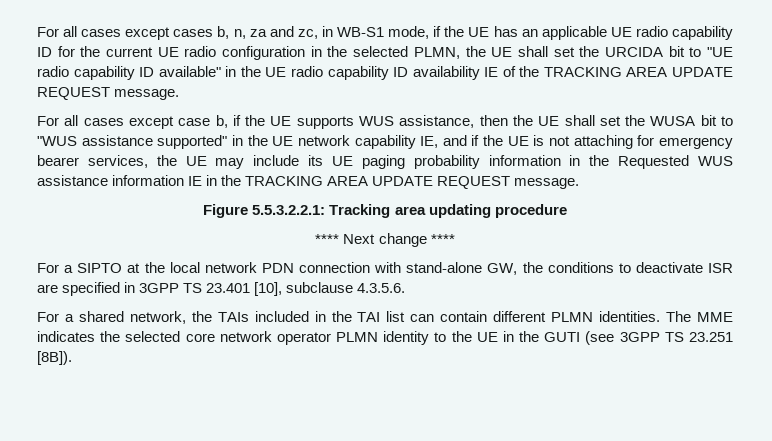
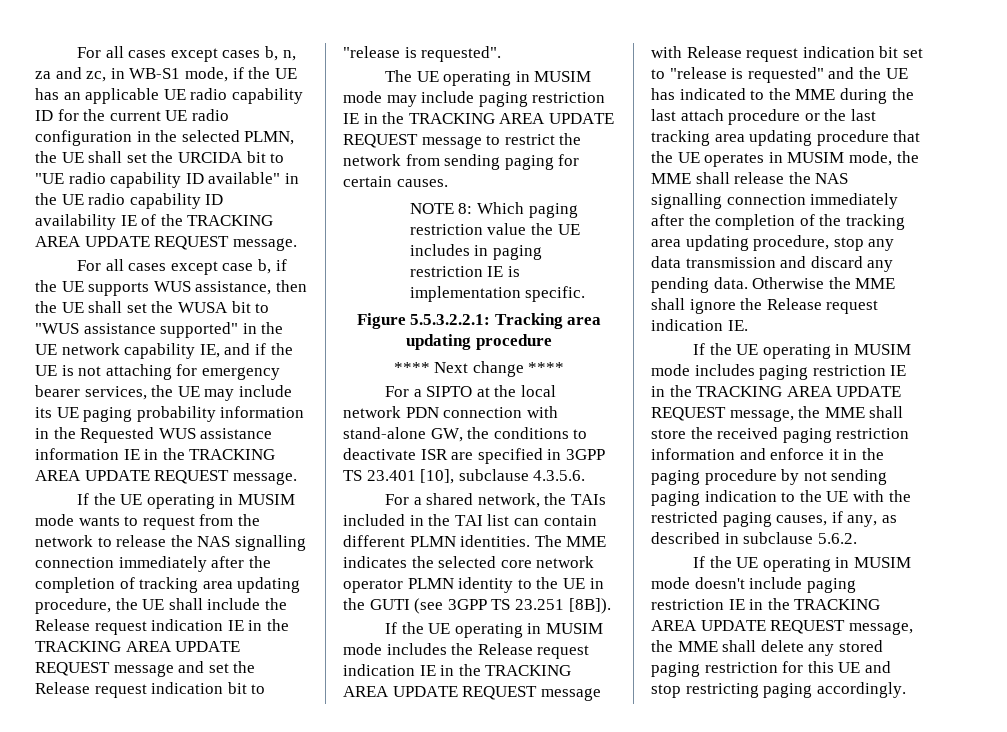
(580, 183) none -> [77,493,296,509] [35,514,260,530] [35,535,306,551] [35,556,271,572] [35,577,301,593] [35,598,287,614] [35,619,289,635] [35,641,241,652] [35,661,256,677] [35,682,266,698] [343,46,502,62] [385,70,592,86] [343,91,606,107] [343,112,614,124] [343,133,582,149] [343,154,580,170] [343,176,448,187] [409,202,578,218] [409,223,580,235] [409,244,542,260] [409,266,520,277] [409,286,586,302] // If the UE operating in MUSIM mode wants to request from the network to release the NAS signalling connection immediately after the completion of tracking area updating procedure, the UE shall include the Release request indication IE in the TRACKING AREA UPDATE REQUEST message and set the Release request indication bit to "release is requested". // The UE operating in MUSIM mode may include paging restriction IE in the TRACKING AREA UPDATE REQUEST message to restrict the network from sending paging for certain causes. // NOTE 8: Which paging restriction value the UE includes in paging restriction IE is implementation specific.
(72, 358) none -> [385,622,604,638] [343,643,590,659] [343,664,572,676] [343,686,601,701] [651,46,923,62] [651,67,908,83] [651,88,914,104] [651,109,876,125] [651,130,921,146] [651,151,919,167] [651,172,849,184] [651,193,899,209] [651,214,905,230] [651,235,895,251] [651,256,894,272] [651,277,896,293] [651,298,879,314] [651,319,748,331] [693,343,912,359] [651,364,907,380] [651,385,902,397] [651,406,904,422] [651,427,910,443] [651,448,884,460] [651,469,888,485] [651,490,911,506] [651,511,897,527] [651,532,857,544] [693,556,912,572] [651,577,856,593] [651,598,881,610] [651,620,913,635] [651,640,883,656] [651,661,891,677] [651,682,906,698] // If the UE operating in MUSIM mode includes the Release request indication IE in the TRACKING AREA UPDATE REQUEST message with Release request indication bit set to "release is requested" and the UE has indicated to the MME during the last attach procedure or the last tracking area updating procedure that the UE operates in MUSIM mode, the MME shall release the NAS signalling connection immediately after the completion of the tracking area updating procedure, stop any data transmission and discard any pending data. Otherwise the MME shall ignore the Release request indication IE. // If the UE operating in MUSIM mode includes paging restriction IE in the TRACKING AREA UPDATE REQUEST message, the MME shall store the received paging restriction information and enforce it in the paging procedure by not sending paging indication to the UE with the restricted paging causes, if any, as described in subclause 5.6.2. // If the UE operating in MUSIM mode doesn't include paging restriction IE in the TRACKING AREA UPDATE REQUEST message, the MME shall delete any stored paging restriction for this UE and stop restricting paging accordingly.

